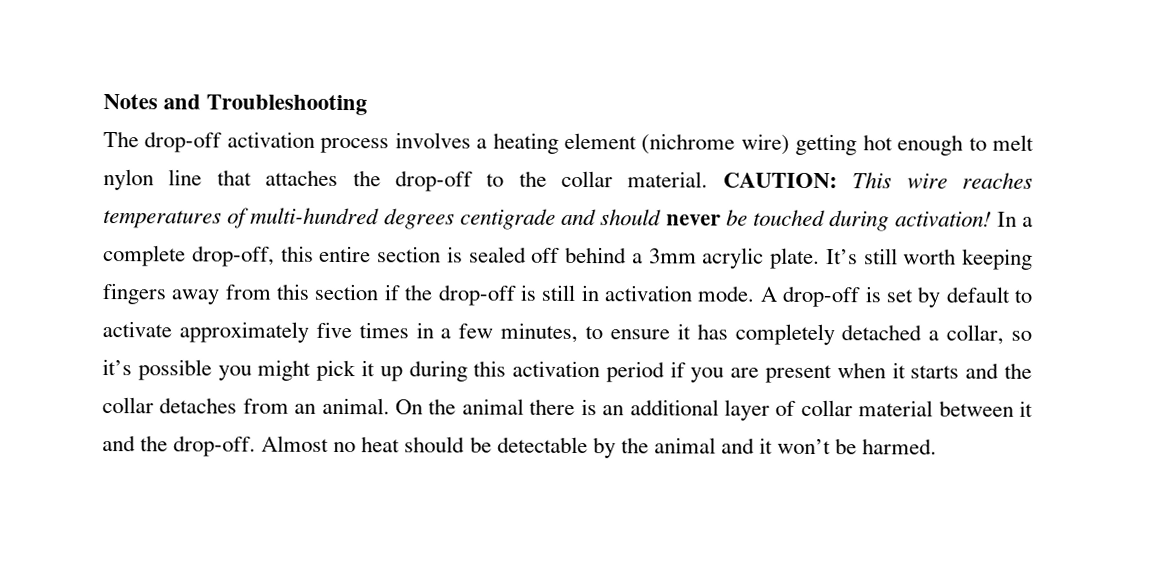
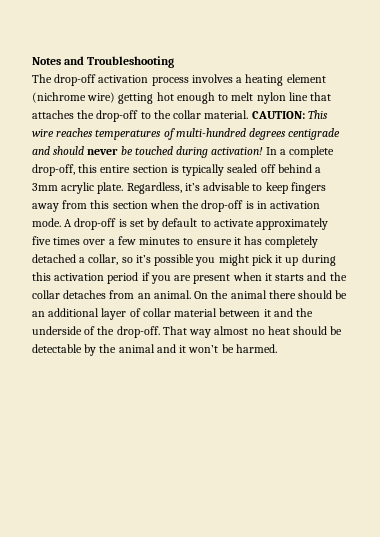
(463, 254) none -> [182,164,225,176] typically
[825,248,1033,270] It’s still worth keeping -> [126,182,288,194] Regardless, it’s advisable to keep
[383,284,400,301] if -> [149,200,179,209] when
[541,284,576,301] still -> (254, 205) none
[415,322,434,339] in -> [83,239,106,245] over
[500,322,579,344] minutes, -> [139,237,181,245] minutes
[580,399,597,416] is -> [298,290,348,299] should be
[173,435,330,457] drop-off. Almost -> [32,326,249,338] underside of the drop-off. That way almost

